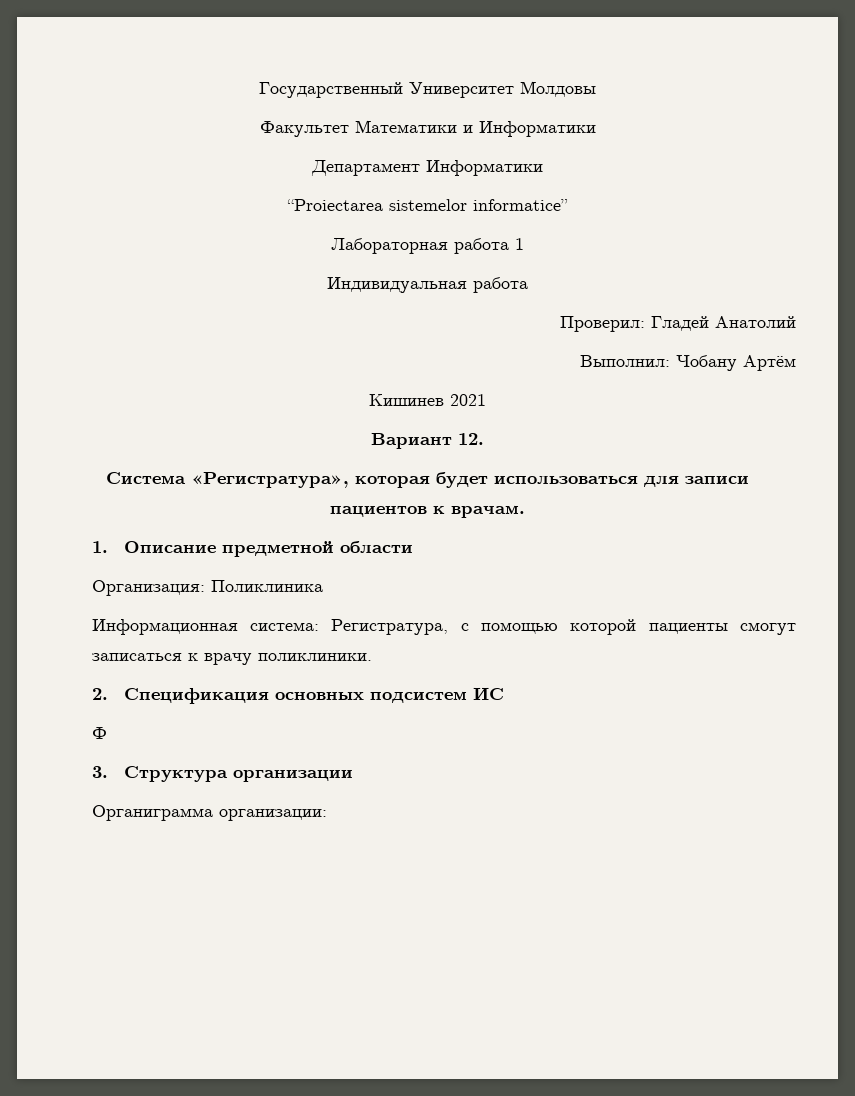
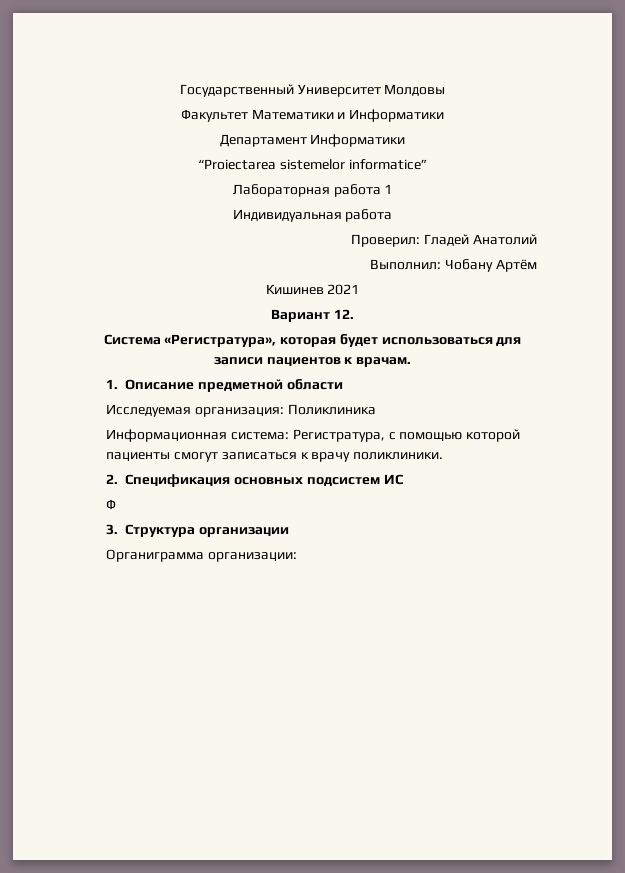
[91,580,205,596] Организация: -> [106,404,285,417] Исследуемая организация:

